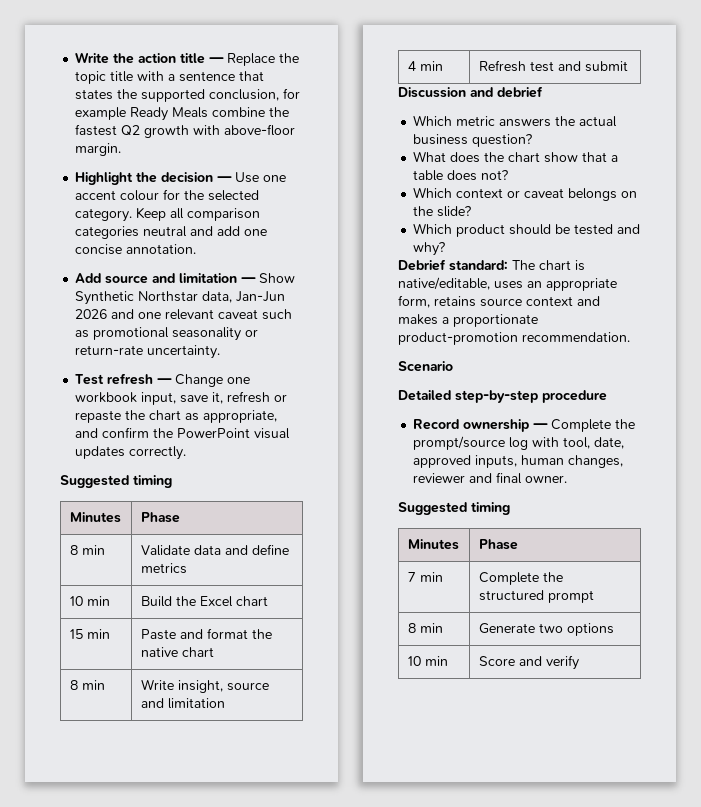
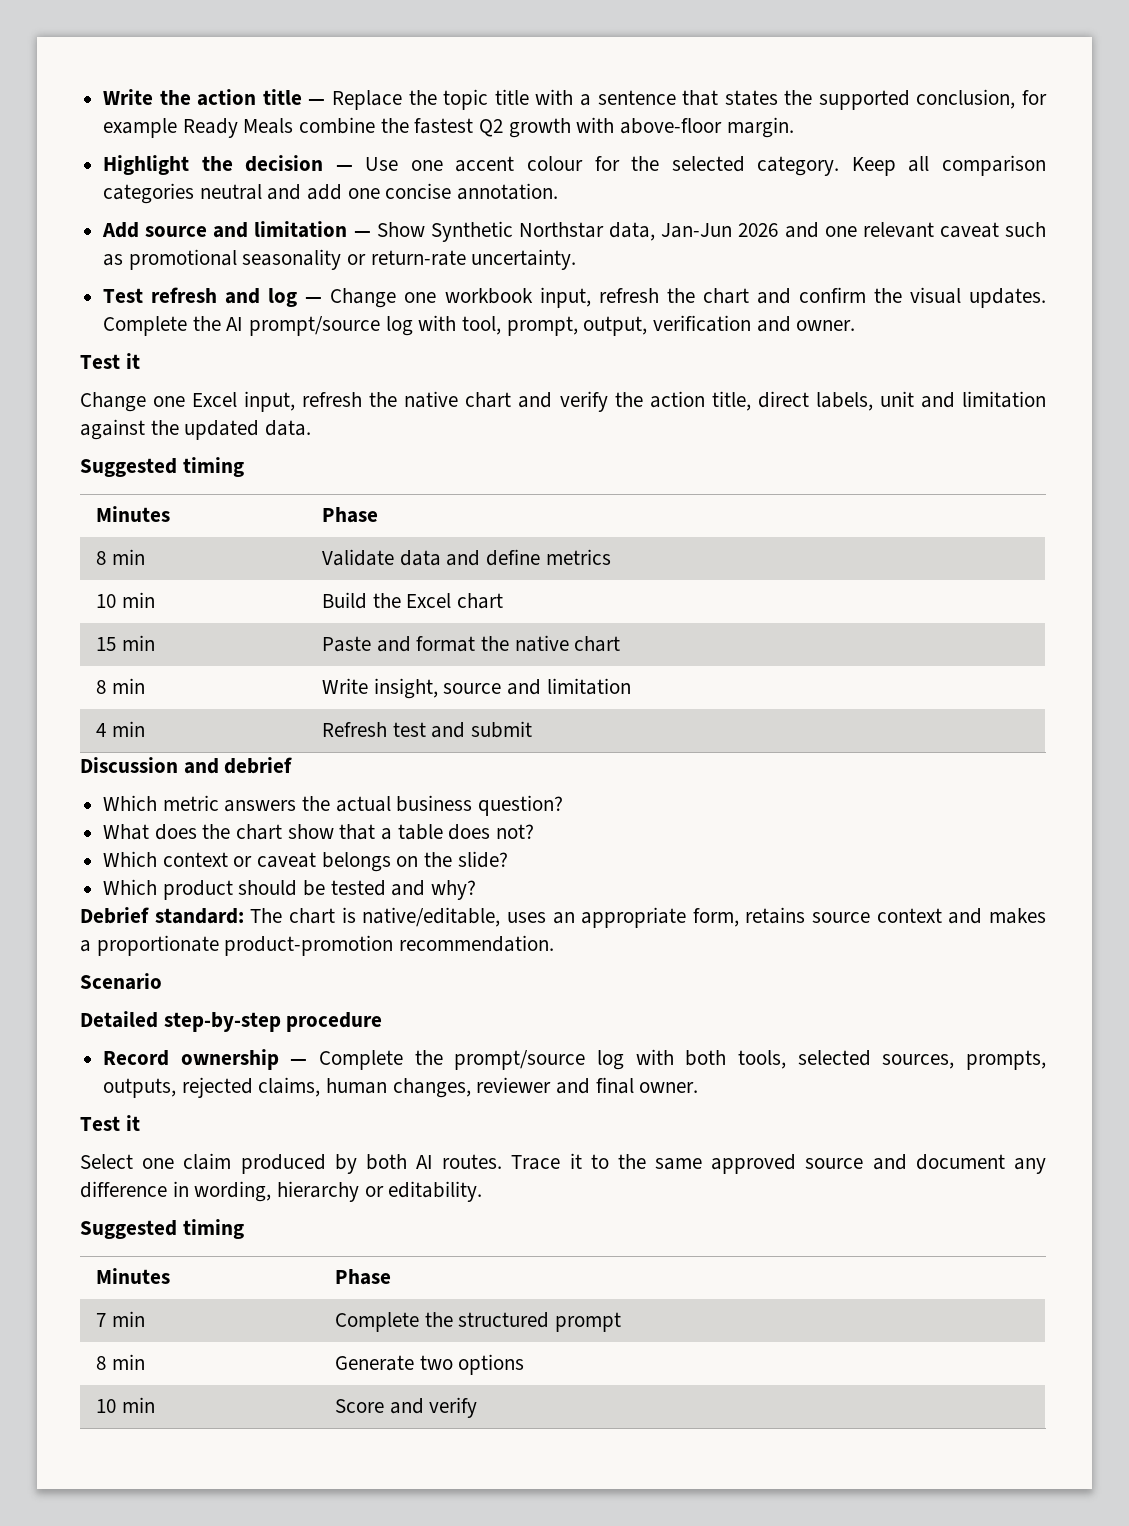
(154, 379) none -> [225,288,298,307] and log
[180,391,288,404] [75,410,278,423] [75,427,291,439] [75,446,187,460] save it, refresh or repaste the chart as appropriate, and confirm the PowerPoint visual updates correctly. -> [598,287,1046,308] [103,315,856,336] [80,353,140,369] [80,391,1046,412] [80,419,312,440] refresh the chart and confirm the visual updates. Complete the AI prompt/source log with tool, prompt, output, verification and owner. // Test it // Change one Excel input, refresh the native chart and verify the action title, direct labels, unit and limitation against the updated data.
[563,437,625,449] [413,455,518,468] tool, date, approved inputs, -> [685,1050,1046,1070] [103,1077,321,1098] both tools, selected sources, prompts, outputs, rejected claims,
(568, 479) none -> [80,1115,140,1131] [80,1153,1046,1174] [80,1181,483,1202] // Test it // Select one claim produced by both AI routes. Trace it to the same approved source and document any difference in wording, hierarchy or editability.

